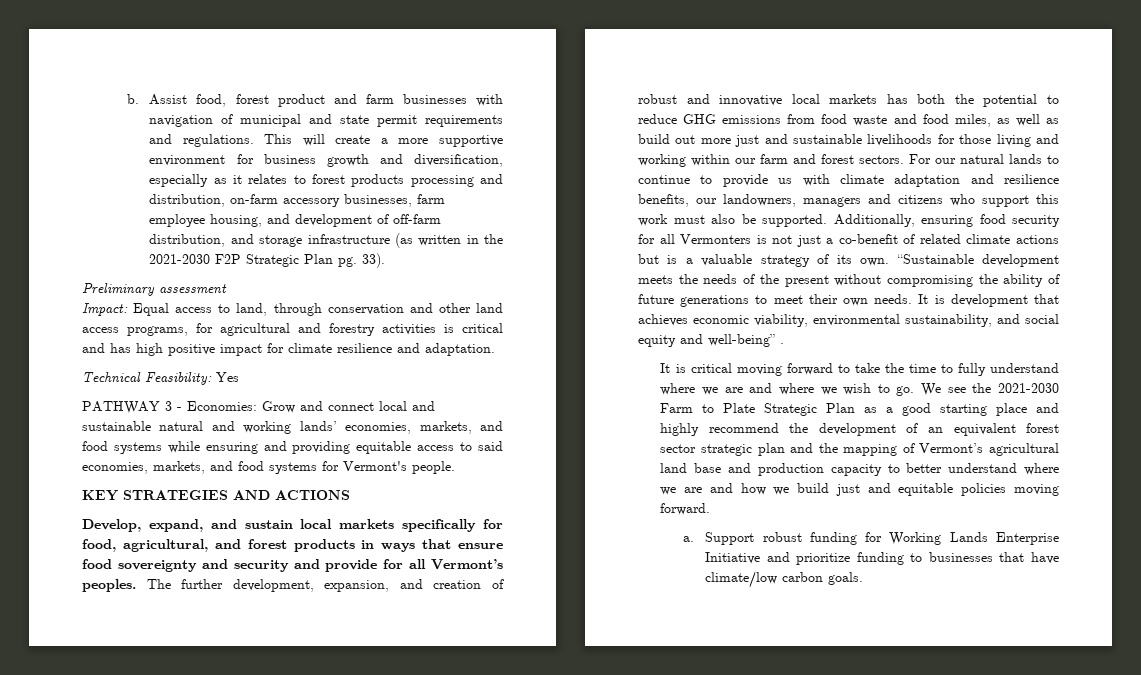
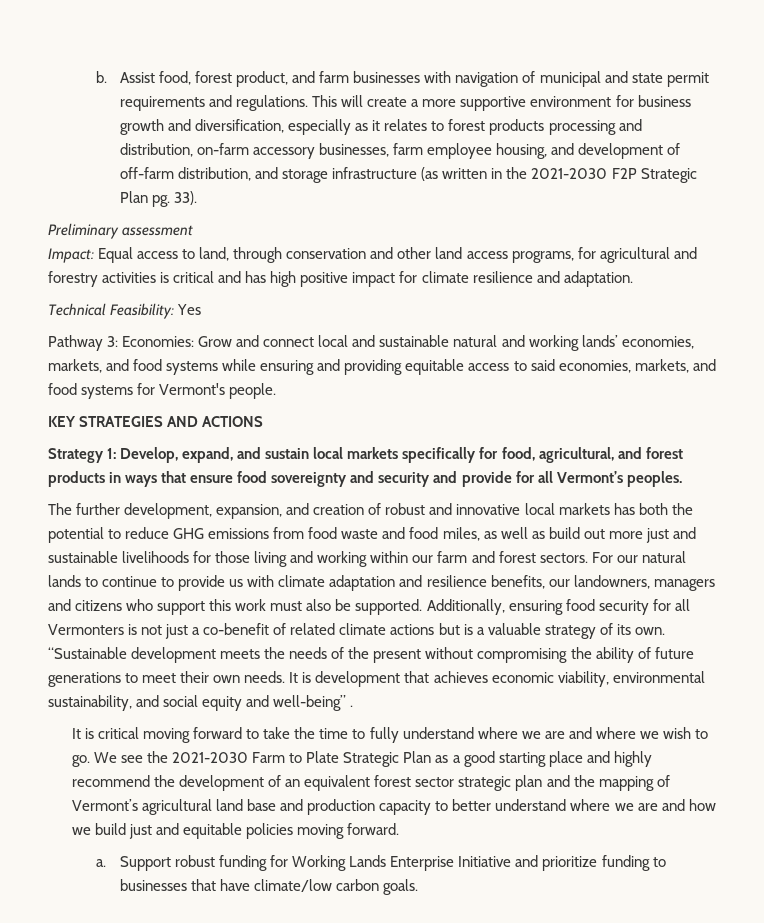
[277,94,325,107] product -> [236,71,289,87] product,
[82,401,182,414] PATHWAY 3 - -> [48,335,119,351] Pathway 3:
(350, 495) none -> [48,448,117,463] Strategy 1:
(136, 585) none -> (682, 479) //

